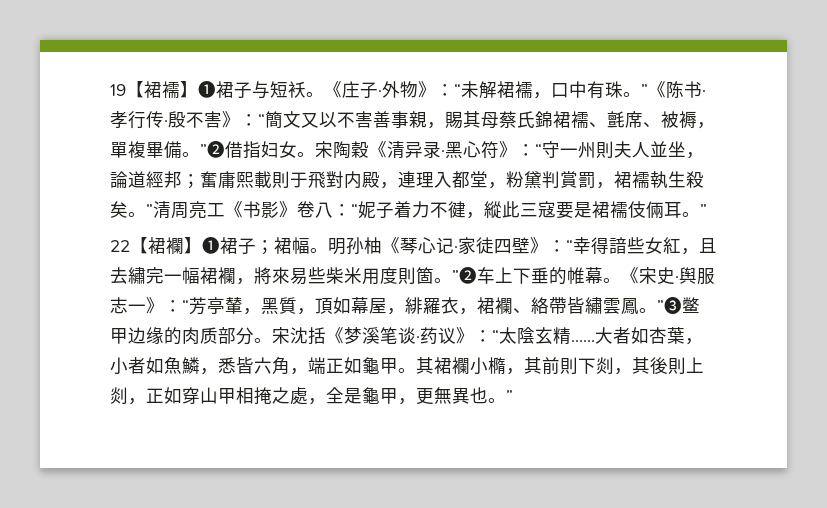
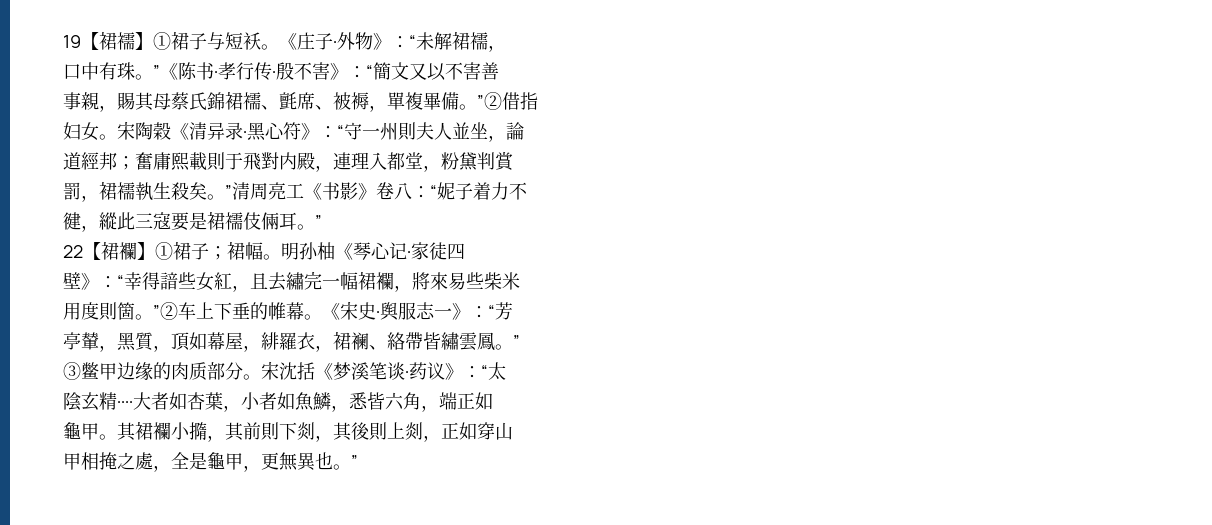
[198,81,216,98] ❶ -> [153,32,171,50] ①
(551, 95) none -> (506, 48) //
(391, 119) none -> (499, 71) //
[200,141,225,158] ”❷ -> [477,92,502,110] ”②
(261, 150) none -> (538, 101) //
[351,141,369,158] 穀 -> [153,122,171,140] 榖
(128, 179) none -> (524, 131) //
(578, 179) none -> (514, 161) //
(448, 210) none -> (527, 191) //
[202,237,220,254] ❶ -> [155,242,173,260] ①
(512, 246) none -> (465, 251) //
(362, 275) none -> (520, 281) //
[452,267,477,284] ”❷ -> [153,302,178,320] ”②
(207, 306) none -> (513, 311) //
[495,297,513,315] 襴 -> [351,332,369,350] 襕
[657,297,682,314] ”❸ -> [513,335,520,348] [63,362,81,380] ” // ③
[517,327,595,344] 陰玄精…… -> [63,392,133,411] // 陰玄精····
(362, 365) none -> (493, 401) //
[488,357,506,374] 橢 -> [189,422,207,440] 撱
(218, 395) none -> (513, 431) //

